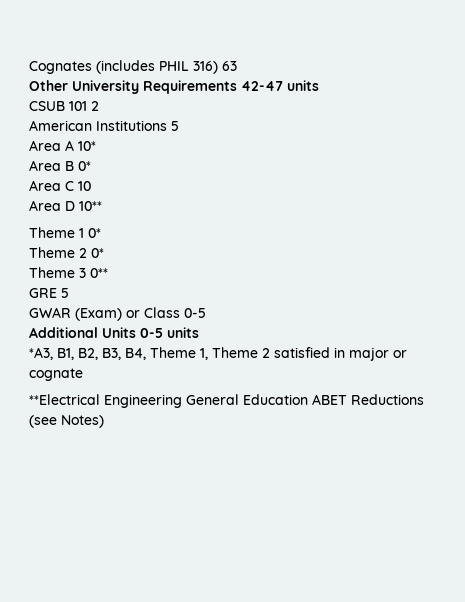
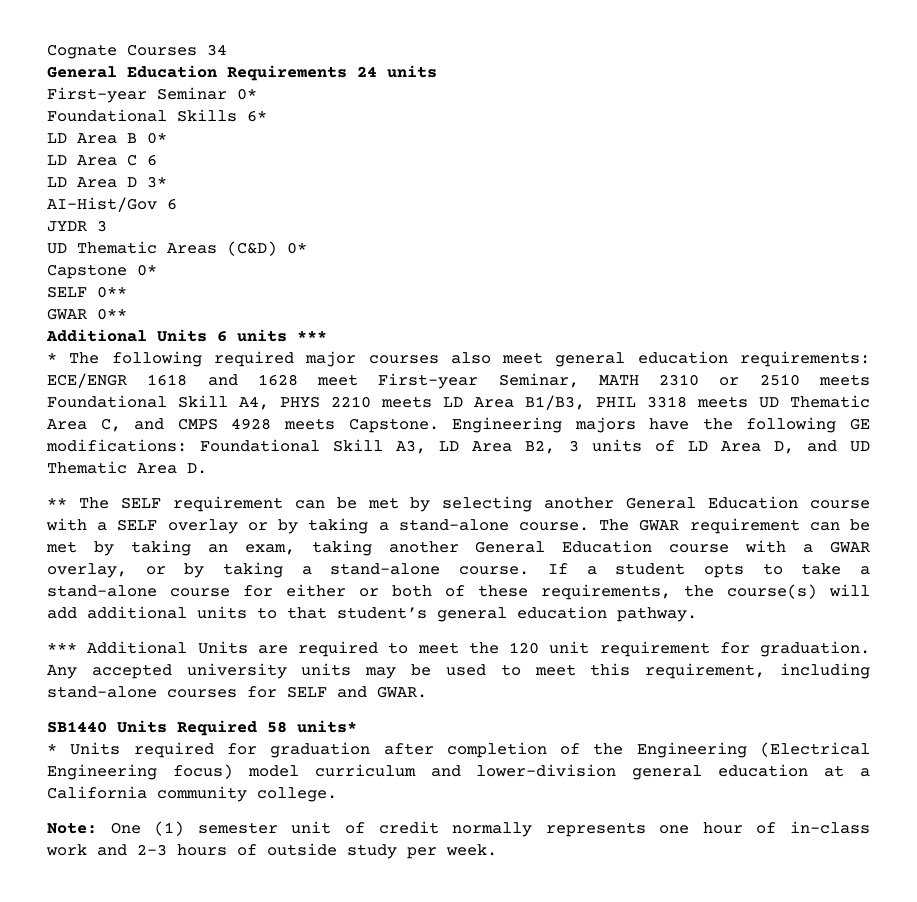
[29,60,237,74] [29,80,319,94] [29,101,99,111] [29,120,179,131] [29,140,96,151] Cognates (includes PHIL 316) 63 // Other University Requirements 42-47 units // CSUB 101 2 // American Institutions 5 // Area A 10* // -> [47,44,227,59] [47,65,437,81] [47,87,257,103] [47,109,267,122] [47,133,67,143] Cognate Courses 34 // General Education Requirements 24 units // First-year Seminar 0* // Foundational Skills 6* // LD
(91, 166) none -> [47,155,67,165] LD
[78,181,91,191] [29,200,102,211] [29,227,101,238] [29,247,104,258] [29,267,108,278] [29,288,69,298] [29,307,206,321] [29,327,199,338] [29,347,407,361] [29,368,83,381] [29,394,424,408] [29,415,104,428] 10 // Area D 10** // Theme 1 0* // Theme 2 0* // Theme 3 0** // GRE 5 // GWAR (Exam) or Class 0-5 // Additional Units 0-5 units // *A3, B1, B2, B3, B4, Theme 1, Theme 2 satisfied in major or cognate // **Electrical Engineering General Education ABET Reductions (see Notes) -> [147,154,157,166] [47,176,167,188] [47,197,177,212] [47,220,107,232] [47,241,307,256] [47,264,157,279] [47,286,127,298] [47,308,127,320] [46,329,327,342] [47,351,870,367] [47,373,870,389] [47,395,870,410] [47,417,871,433] [46,439,870,454] [47,461,207,474] [47,496,870,512] [46,518,870,534] [46,540,870,556] [47,562,871,578] [47,584,870,600] [47,606,697,622] [47,641,870,657] [47,663,871,679] [47,686,427,698] [47,720,357,736] [47,742,870,758] [47,764,871,780] [47,786,337,802] [47,821,871,837] [46,843,497,859] 6 // LD Area D 3* // AI-Hist/Gov 6 // JYDR 3 // UD Thematic Areas (C&D) 0* // Capstone 0* // SELF 0** // GWAR 0** // Additional Units 6 units *** // * The following required major courses also meet general education requirements: ECE/ENGR 1618 and 1628 meet First-year Seminar, MATH 2310 or 2510 meets Foundational Skill A4, PHYS 2210 meets LD Area B1/B3, PHIL 3318 meets UD Thematic Area C, and CMPS 4928 meets Capstone. Engineering majors have the following GE modifications: Foundational Skill A3, LD Area B2, 3 units of LD Area D, and UD Thematic Area D. // ** The SELF requirement can be met by selecting another General Education course with a SELF overlay or by taking a stand-alone course. The GWAR requirement can be met by taking an exam, taking another General Education course with a GWAR overlay, or by taking a stand-alone course. If a student opts to take a stand-alone course for either or both of these requirements, the course(s) will add additional units to that student’s general education pathway. // *** Additional Units are required to meet the 120 unit requirement for graduation. Any accepted university units may be used to meet this requirement, including stand-alone courses for SELF and GWAR. // SB1440 Units Required 58 units* // * Units required for graduation after completion of the Engineering (Electrical Engineering focus) model curriculum and lower-division general education at a California community college. // Note: One (1) semester unit of credit normally represents one hour of in-class work and 2-3 hours of outside study per week.

